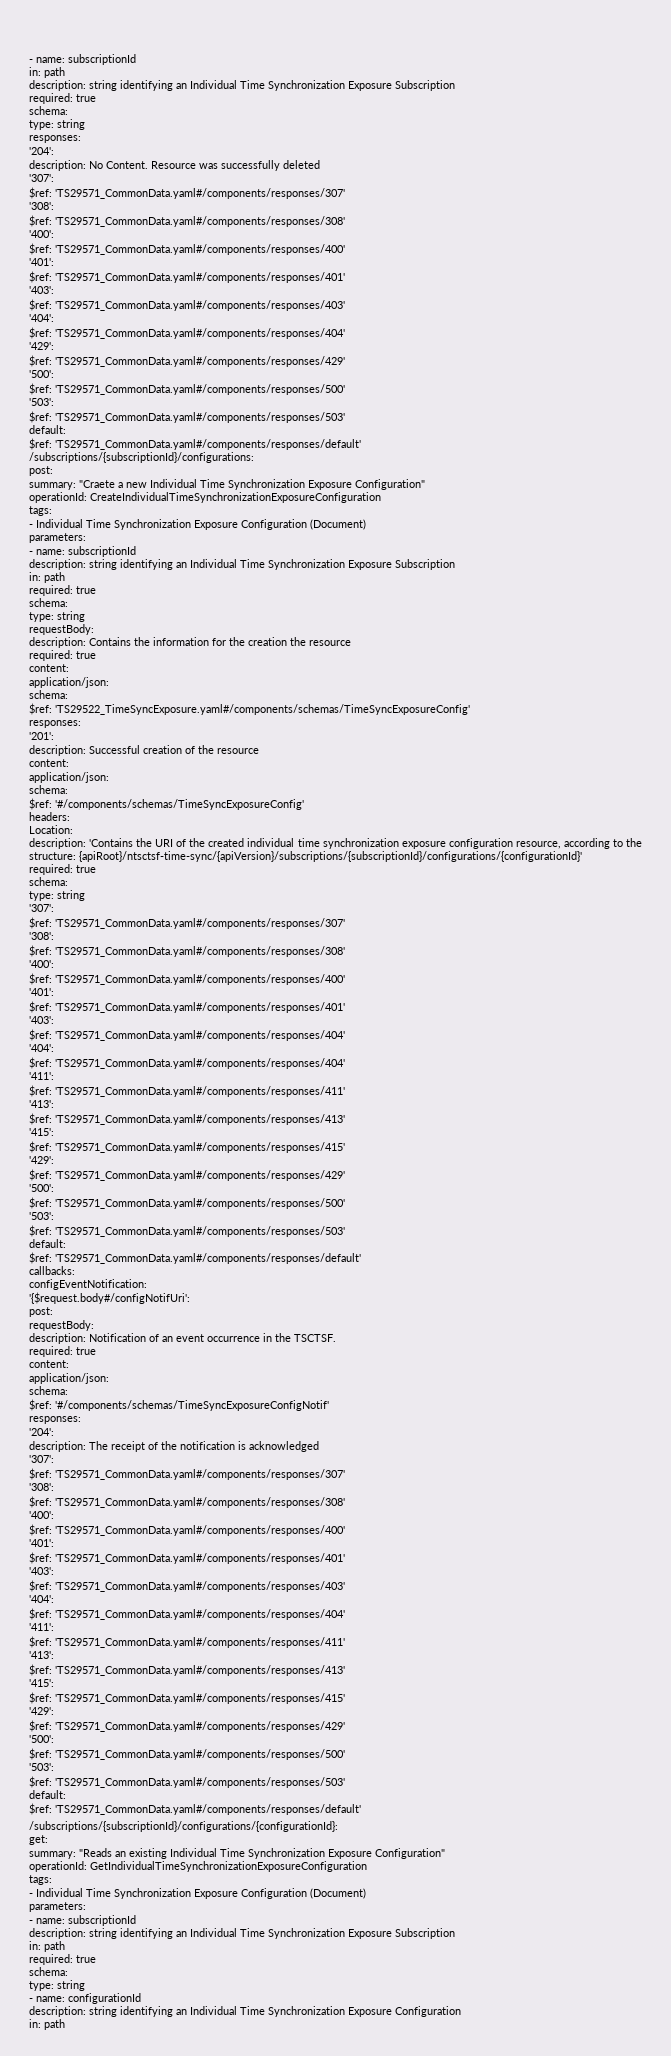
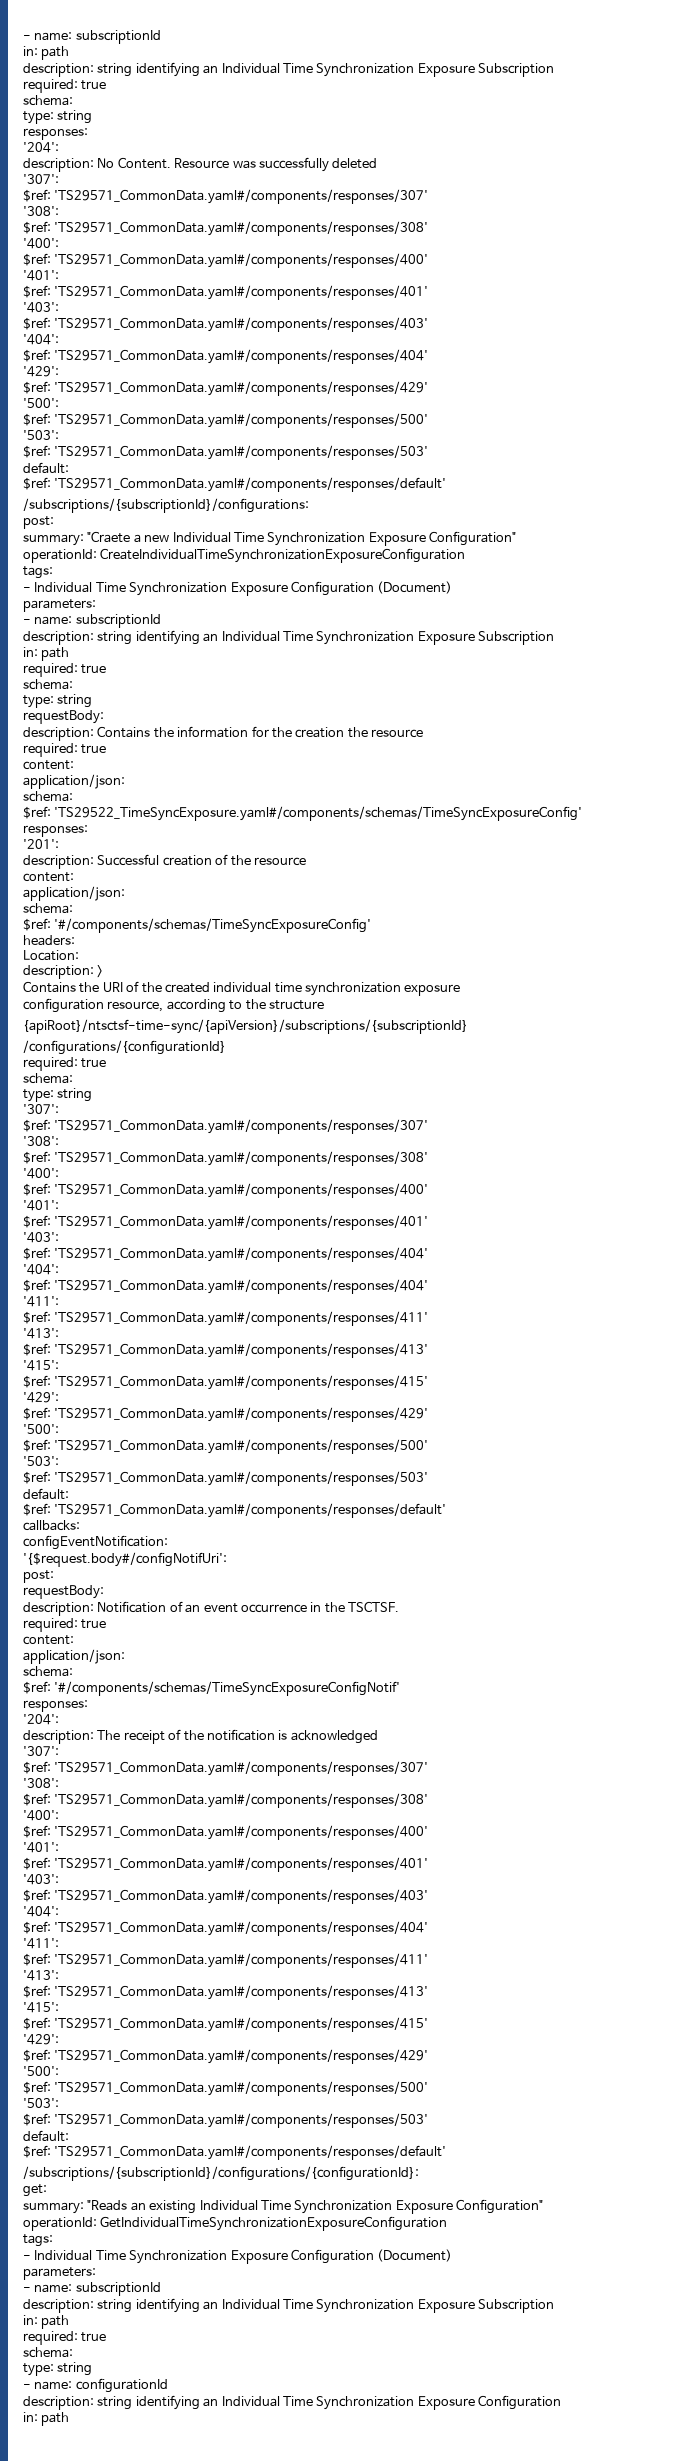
[89,838,134,847] 'Contains -> [97,965,104,978] [23,981,76,993] > // Contains
(446, 845) none -> (461, 990) //
[29,851,582,862] structure: {apiRoot}/ntsctsf-time-sync/{apiVersion}/subscriptions/{subscriptionId}/configurations/{configurationId}' -> [268,1000,324,1010] [23,1019,468,1034] [23,1040,226,1055] structure // {apiRoot}/ntsctsf-time-sync/{apiVersion}/subscriptions/{subscriptionId} // /configurations/{configurationId}

